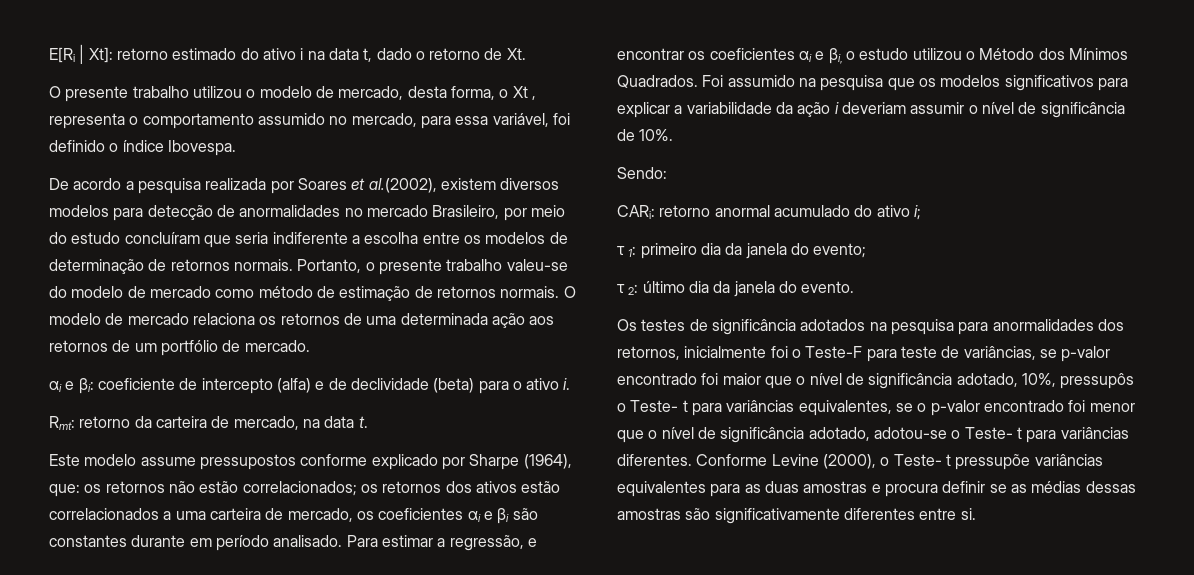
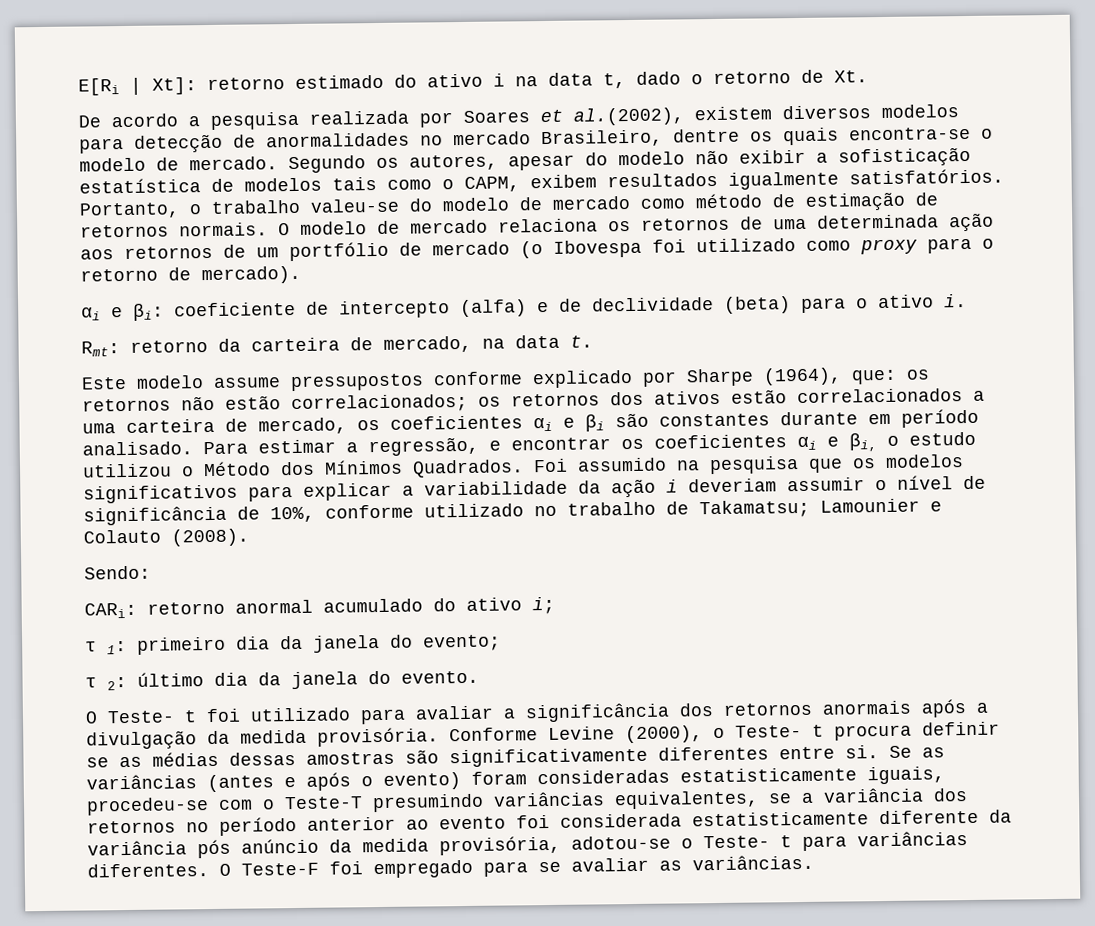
[49,86,536,102] [49,113,570,129] [49,140,236,156] // O presente trabalho utilizou o modelo de mercado, desta forma, o Xt , representa o comportamento assumido no mercado, para essa variável, foi definido o índice Ibovespa. -> (868, 76) none
[503,205,565,221] [49,232,568,248] [49,259,293,274] por meio do estudo concluíram que seria indiferente a escolha entre os modelos de determinação de retornos normais. -> [673,126,993,146] [79,146,971,174] [79,168,1004,194] dentre os quais encontra-se o modelo de mercado. Segundo os autores, apesar do modelo não exibir a sofisticação estatística de modelos tais como o CAPM, exibem resultados igualmente satisfatórios.
[378,259,442,275] presente -> (202, 209) none
[244,340,310,352] mercado. -> [432,237,994,259] [80,265,301,285] mercado (o Ibovespa foi utilizado como proxy para o retorno de mercado).
[639,129,674,141] 10%. -> [270,498,942,523] [83,528,249,547] 10%, conforme utilizado no trabalho de Takamatsu; Lamounier e Colauto (2008).
[617,319,1124,335] [617,346,1111,362] [617,373,1135,389] [617,400,1135,416] [617,427,1129,443] [617,454,692,466] Os testes de significância adotados na pesquisa para anormalidades dos retornos, inicialmente foi o Teste-F para teste de variâncias, se p-valor encontrado foi maior que o nível de significância adotado, 10%, pressupôs o Teste- t para variâncias equivalentes, se o p-valor encontrado foi menor que o nível de significância adotado, adotou-se o Teste- t para variâncias diferentes. -> [85,699,988,725] [86,727,439,750] O Teste- t foi utilizado para avaliar a significância dos retornos anormais após a divulgação da medida provisória.
[955,454,1103,470] [617,481,881,497] pressupõe variâncias equivalentes para as duas amostras e -> (824, 730) none
(976, 514) none -> [889,745,945,758] [86,766,945,793] [86,787,968,816] [87,809,1012,836] [87,831,968,859] [87,854,814,879] Se as variâncias (antes e após o evento) foram consideradas estatisticamente iguais, procedeu-se com o Teste-T presumindo variâncias equivalentes, se a variância dos retornos no período anterior ao evento foi considerada estatisticamente diferente da variância pós anúncio da medida provisória, adotou-se o Teste- t para variâncias diferentes. O Teste-F foi empregado para se avaliar as variâncias.

